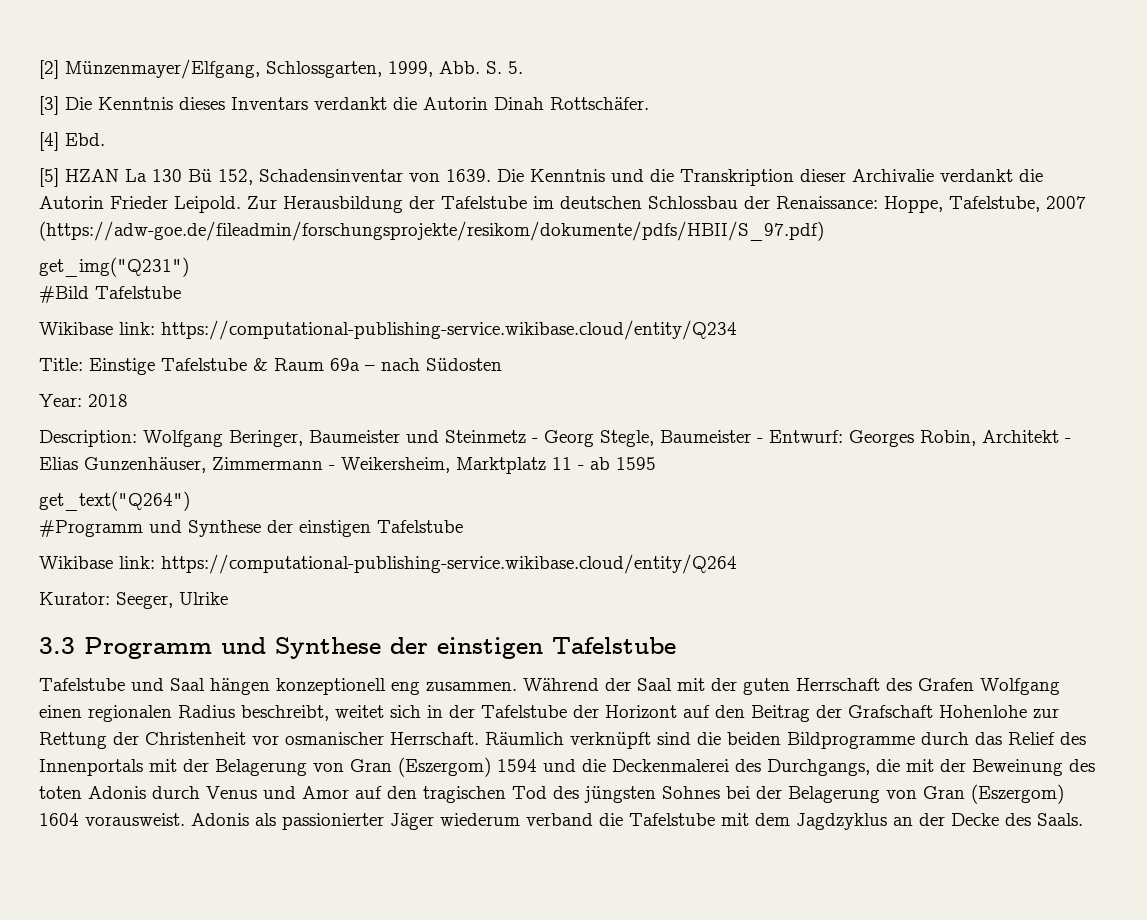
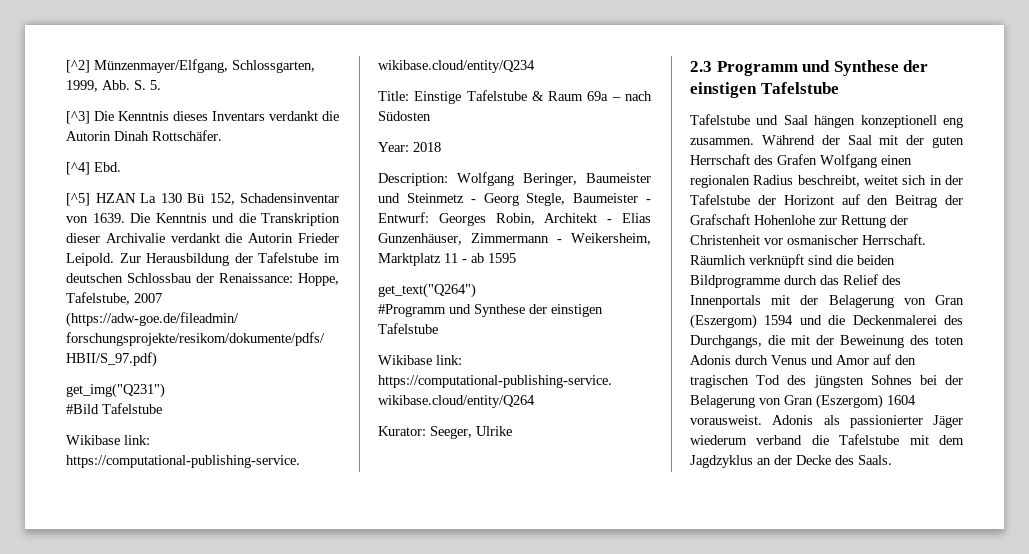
[39,60,59,79] [2] -> [66,60,90,73] [^2]
[39,96,59,115] [3] -> [66,111,90,124] [^3]
[39,132,59,151] [4] -> [66,162,90,175] [^4]
[39,168,59,187] [5] -> [66,193,90,206] [^5]
[39,637,75,654] 3.3 -> [690,61,712,72] 2.3

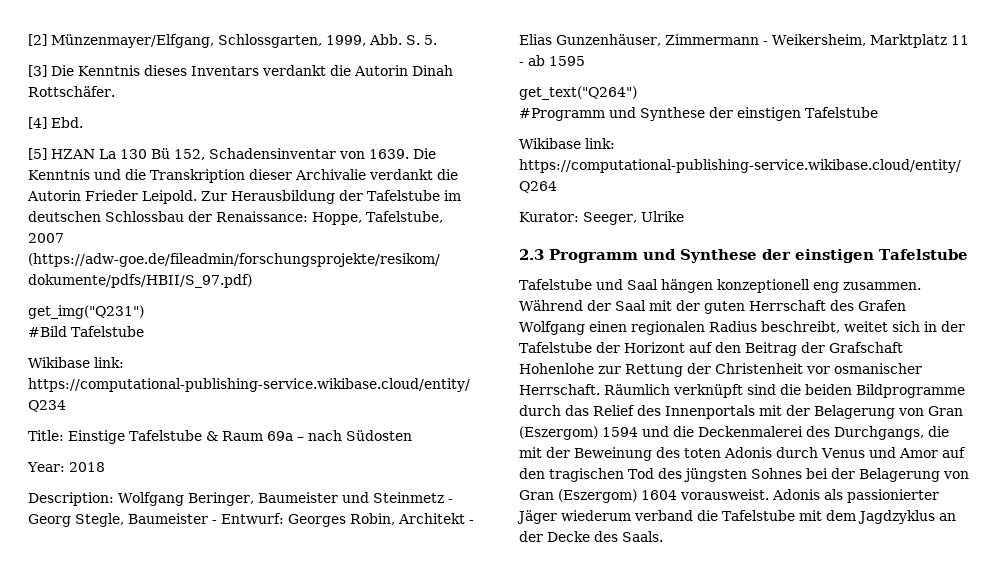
[66,60,90,73] [^2] -> [28,34,47,46] [2]
[66,111,90,124] [^3] -> [28,65,47,77] [3]
[66,162,90,175] [^4] -> [28,117,47,129] [4]
[66,193,90,206] [^5] -> [28,148,47,160] [5]

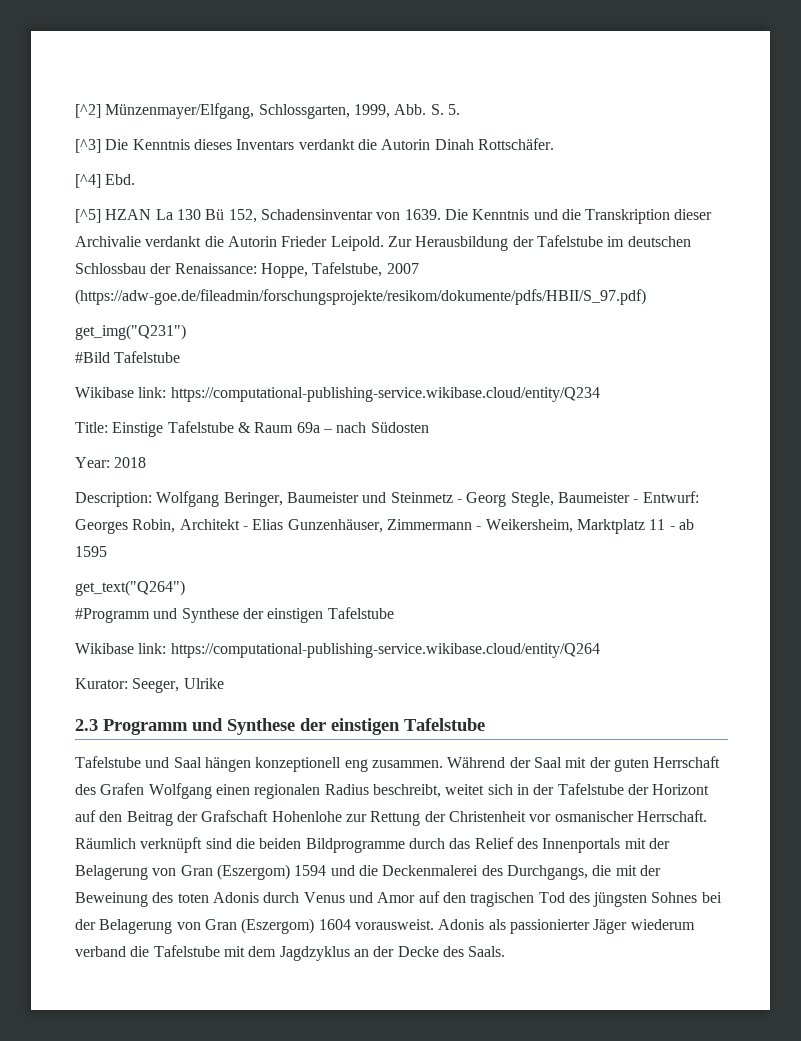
[28,34,47,46] [2] -> [75,104,101,118] [^2]
[28,65,47,77] [3] -> [75,139,101,153] [^3]
[28,117,47,129] [4] -> [75,174,101,188] [^4]
[28,148,47,160] [5] -> [75,209,101,223] [^5]

